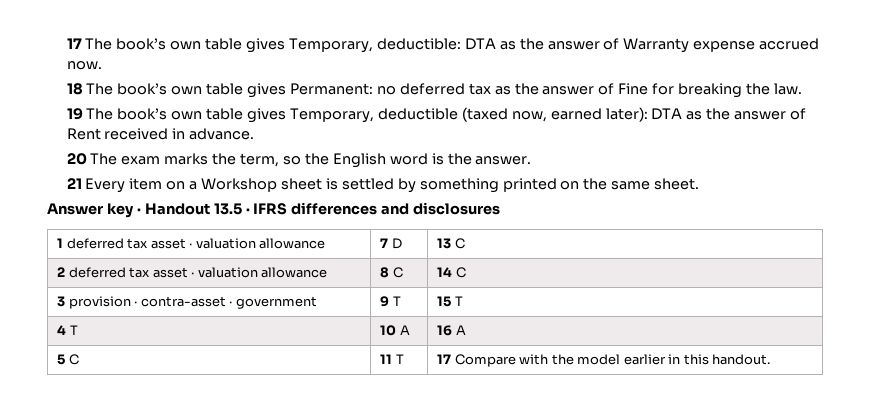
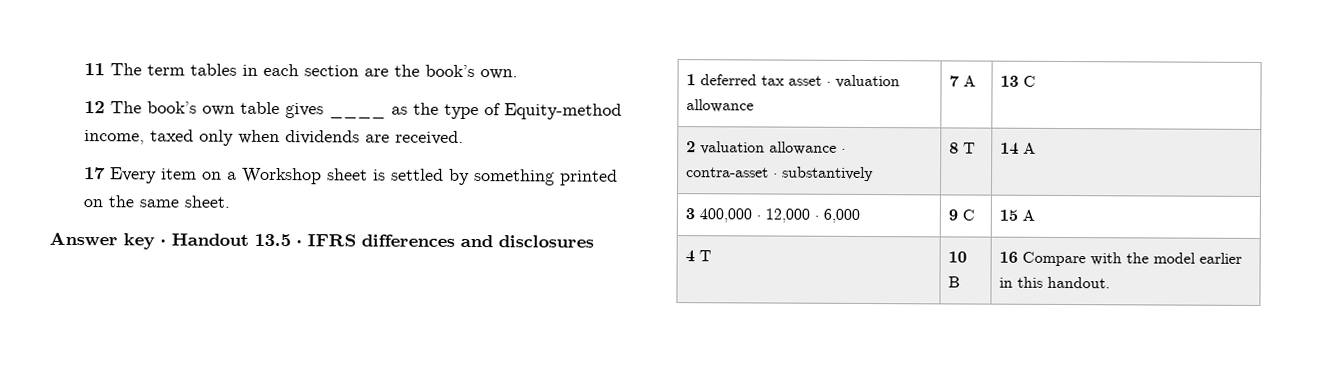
[66,38,820,53] [66,61,102,70] [66,83,802,98] [66,107,807,123] [66,128,255,140] [66,153,532,168] [66,178,82,189] 17 The book’s own table gives Temporary, deductible: DTA as the answer of Warranty expense accrued now. // 18 The book’s own table gives Permanent: no deferred tax as the answer of Fine for breaking the law. // 19 The book’s own table gives Temporary, deductible (taxed now, earned later): DTA as the answer of Rent received in advance. // 20 The exam marks the term, so the English word is the answer. // 21 -> [83,63,518,80] [83,101,622,120] [83,129,464,146] [83,167,106,180] 11 The term tables in each section are the book’s own. // 12 The book’s own table gives ____ as the type of Equity-method income, taxed only when dividends are received. // 17
[391,238,402,249] D -> [963,75,977,87] A
[68,267,328,278] [380,267,403,278] [437,267,466,278] [57,296,317,309] deferred tax asset · valuation allowance | 8 C | 14 C // 3 provision · contra-asset · government -> [700,141,847,155] [686,166,875,182] [949,142,977,154] [1000,142,1037,155] [685,208,861,223] valuation allowance · contra-asset · substantively | 8 T | 14 A // 3 400,000 · 12,000 · 6,000
[392,296,401,306] T -> [962,209,976,221] C
[454,296,463,306] T -> [1022,209,1036,221] A
[399,325,410,335] A -> [948,276,961,288] B
[455,325,466,335] [57,354,79,365] [380,354,404,364] [437,354,452,364] A // 5 C | 11 T | 17 -> (1019, 257) none

